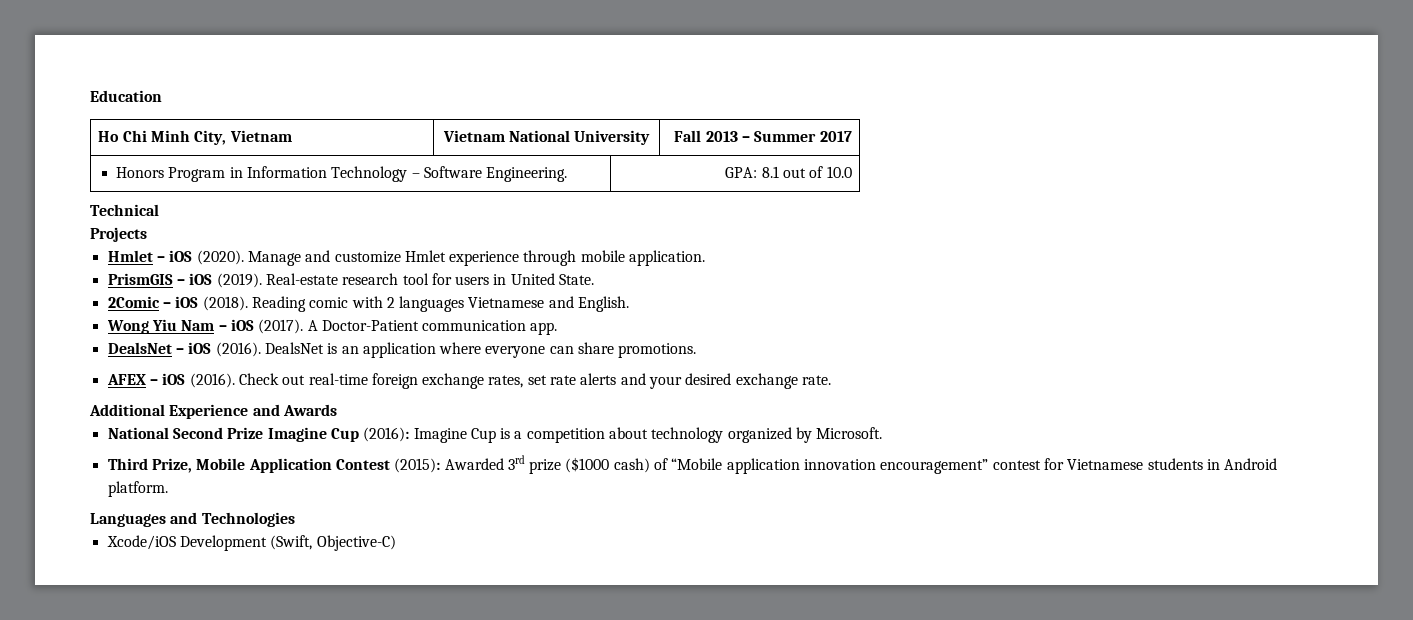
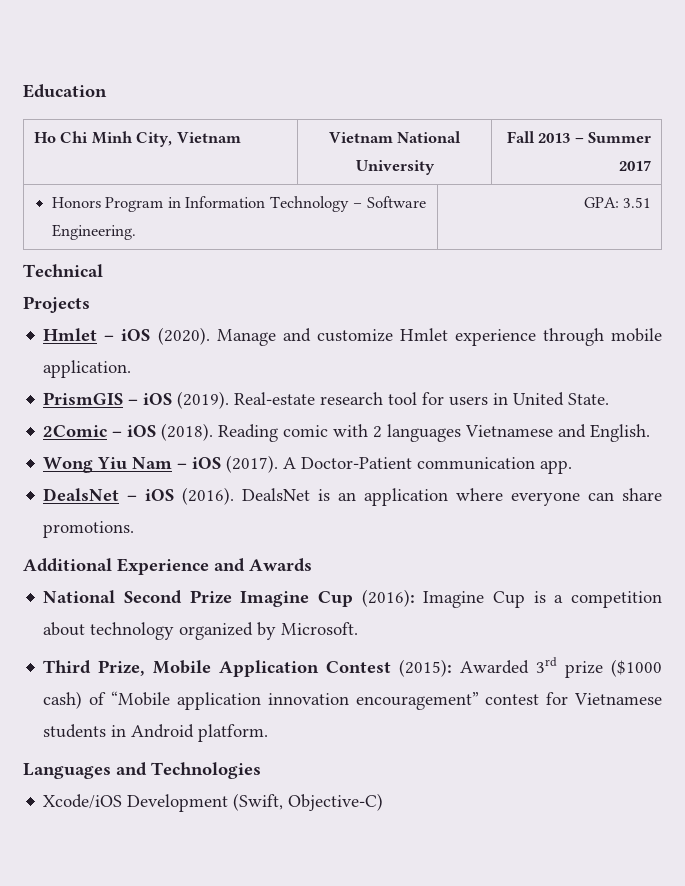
[761,166,852,178] 8.1 out of 10.0 -> [623,197,652,208] 3.51
[106,373,832,389] // AFEX – iOS (2016). Check out real-time foreign exchange rates, set rate alerts and your desired exchange rate. -> (135, 529) none

